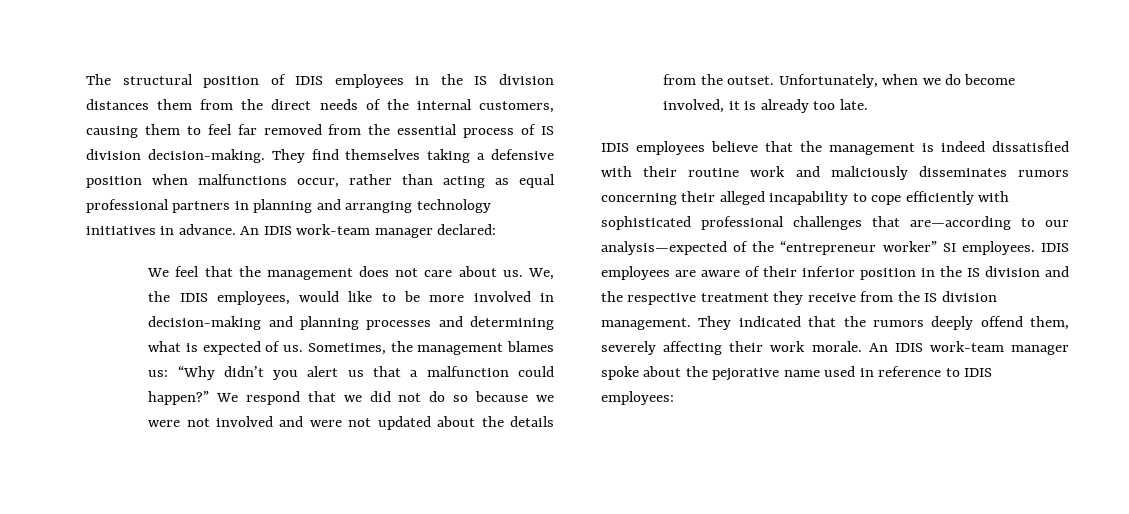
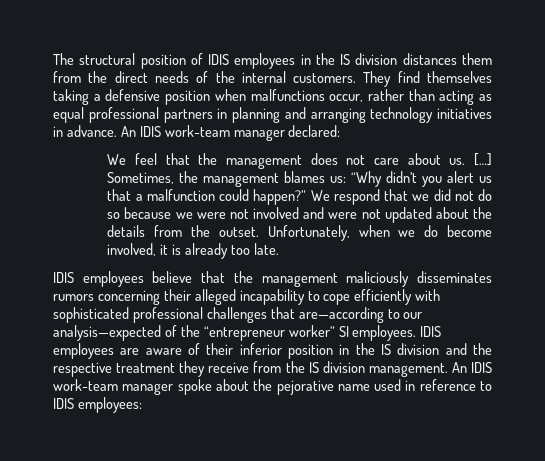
[478,101,554,113] [86,124,555,138] [86,149,265,163] customers, causing them to feel far removed from the essential process of IS division decision-making. -> [293,73,357,83] customers.
[528,268,555,280] [148,291,554,305] [148,316,554,330] [148,341,304,355] We, the IDIS employees, would like to be more involved in decision-making and planning processes and determining what is expected of us. -> [474,153,493,166] […]
[922,141,1069,152] [601,166,820,177] is indeed dissatisfied with their routine work and -> (338, 280) none
[698,316,1069,330] [601,341,862,355] They indicated that the rumors deeply offend them, severely affecting their work morale. -> (448, 370) none

